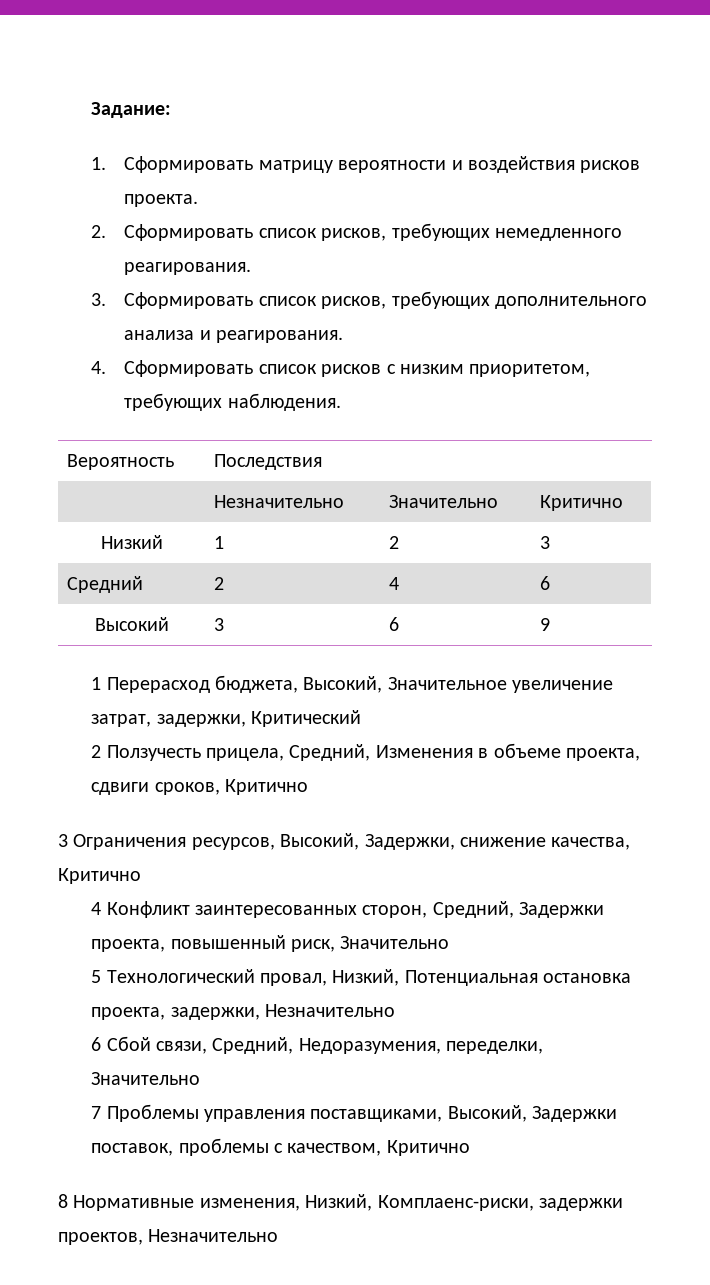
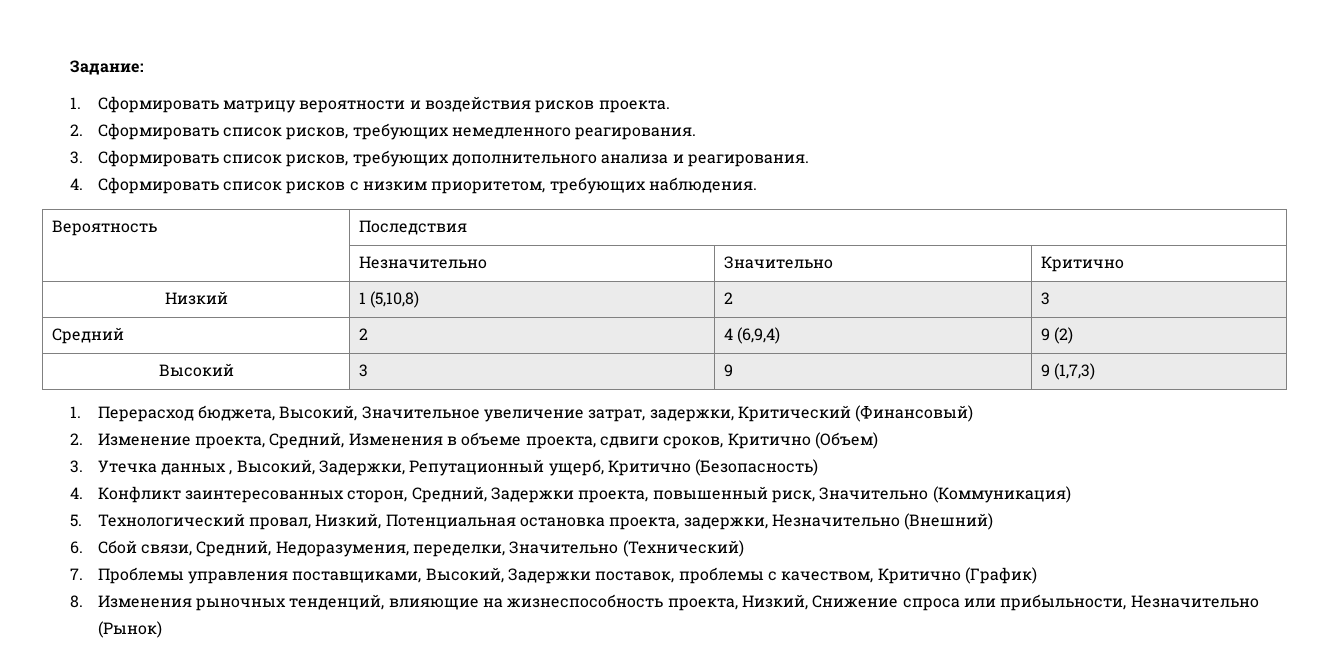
(225, 542) none -> [370,291,420,308] (5,10,8)
[540,576,551,590] | 6 -> [737,327,781,344] [1040,327,1074,344] (6,9,4) | 9 (2)
[389,617,400,631] [540,618,551,631] [91,677,102,690] 6 | 9 // 1 -> [723,364,733,377] [1040,363,1096,380] [69,406,81,418] 9 | 9 (1,7,3) // 1.
[91,745,284,761] // 2 Ползучесть прицела, -> [855,405,974,422] [69,433,266,449] (Финансовый) // 2. Изменение проекта,
[58,833,631,850] [58,868,141,884] [91,902,102,915] // 3 Ограничения ресурсов, Высокий, Задержки, снижение качества, Критично // 4 -> [814,432,878,449] [69,459,819,476] [69,487,83,499] (Объем) // 3. Утечка данных , Высокий, Задержки, Репутационный ущерб, Критично (Безопасность) // 4.
[91,970,102,983] // 5 -> [932,486,1071,503] [69,514,82,527] (Коммуникация) // 5.
[91,1037,102,1051] // 6 -> [904,513,994,530] [69,541,83,554] (Внешний) // 6.
[91,1106,102,1119] // 7 -> [622,540,744,557] [69,568,83,580] (Технический) // 7.
[58,1194,623,1211] [58,1229,279,1245] // 8 Нормативные изменения, Низкий, Комплаенс-риски, задержки проектов, Незначительно -> [964,567,1037,584] [69,594,1259,611] [97,621,162,638] (График) // 8. Изменения рыночных тенденций, влияющие на жизнеспособность проекта, Низкий, Снижение спроса или прибыльности, Незначительно (Рынок)

